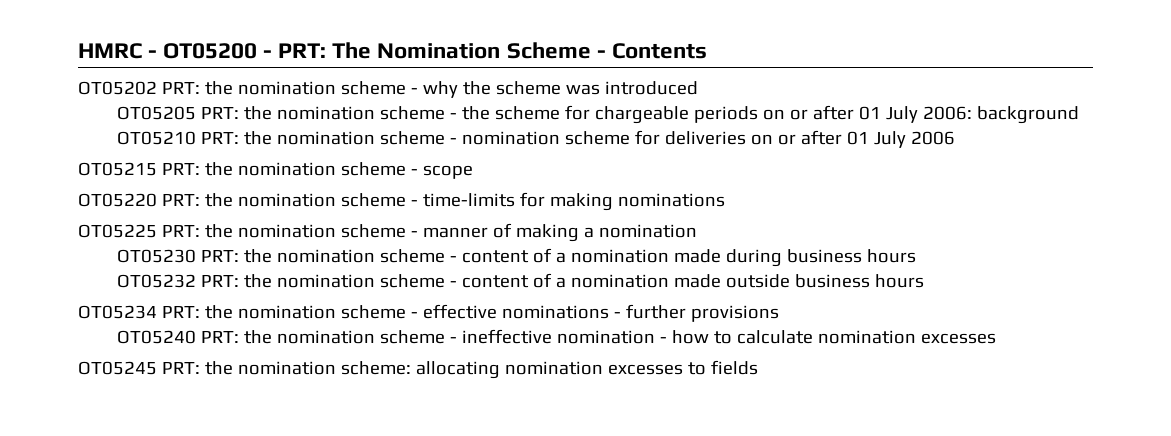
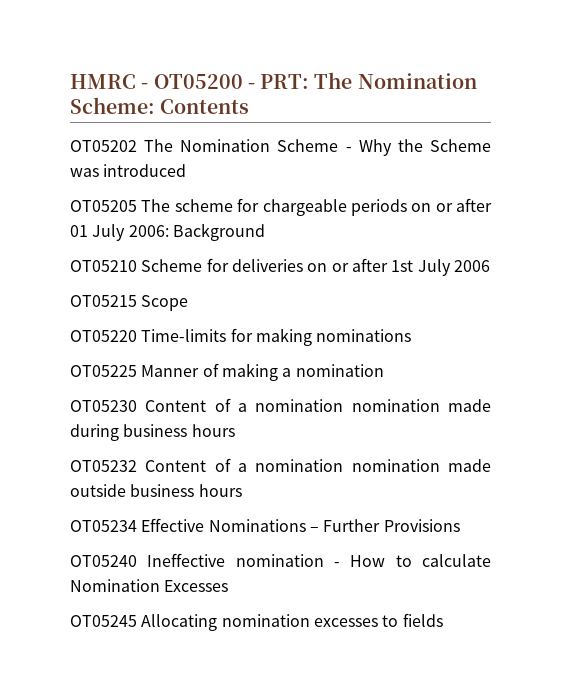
[506,42,606,59] Scheme - -> [70,97,155,114] Scheme:
[161,81,698,98] [116,106,490,120] PRT: the nomination scheme - why the scheme was introduced // OT05205 PRT: the nomination scheme - the -> [144,139,492,156] [70,164,187,177] [70,199,171,212] The Nomination Scheme - Why the Scheme was introduced // OT05205 The
[976,106,1079,124] background -> [172,223,265,241] Background
[200,131,630,145] PRT: the nomination scheme - nomination scheme -> [141,259,203,272] Scheme
[846,131,869,145] 01 -> [391,260,414,272] 1st
[161,162,473,179] [78,192,725,211] [78,224,488,238] PRT: the nomination scheme - scope // OT05220 PRT: the nomination scheme - time-limits for making nominations // OT05225 PRT: the nomination scheme - manner -> [141,295,189,311] [70,328,412,346] [70,365,200,377] Scope // OT05220 Time-limits for making nominations // OT05225 Manner
[200,248,669,263] PRT: the nomination scheme - content of a nomination -> [145,398,440,412] Content of a nomination nomination
[200,273,669,288] PRT: the nomination scheme - content of a nomination -> [145,458,440,472] Content of a nomination nomination
[161,304,779,322] [116,329,552,344] PRT: the nomination scheme - effective nominations - further provisions // OT05240 PRT: the nomination scheme - ineffective -> [141,518,460,532] [70,553,226,567] Effective Nominations – Further Provisions // OT05240 Ineffective
[671,330,709,344] how -> [350,555,386,567] How
[817,330,996,344] nomination excesses -> [70,579,229,592] Nomination Excesses
[161,361,500,379] PRT: the nomination scheme: allocating -> [141,614,218,631] Allocating

